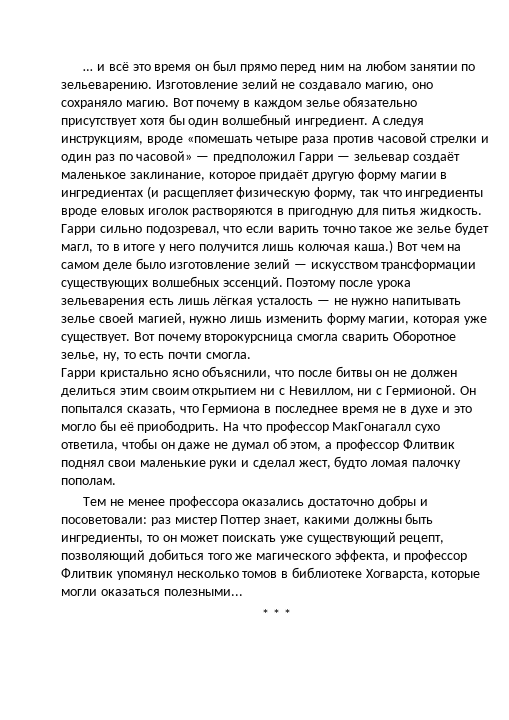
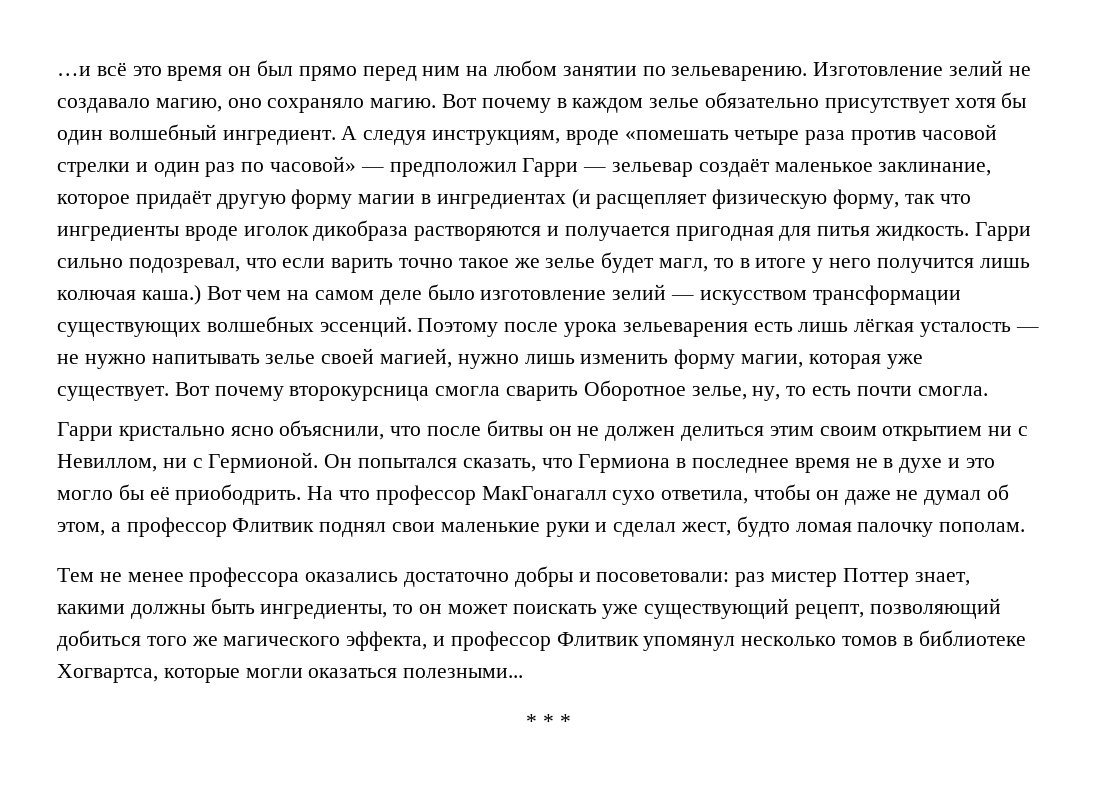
[83,64,105,71] … и -> [57,66,91,76] …и
[100,208,353,217] еловых иголок растворяются в пригодную -> [243,220,774,241] иголок дикобраза растворяются и получается пригодная
[365,569,428,580] Хогварста, -> [57,664,158,683] Хогвартса,

